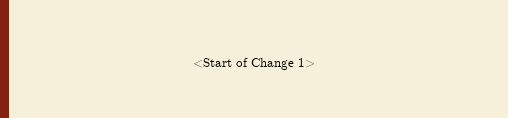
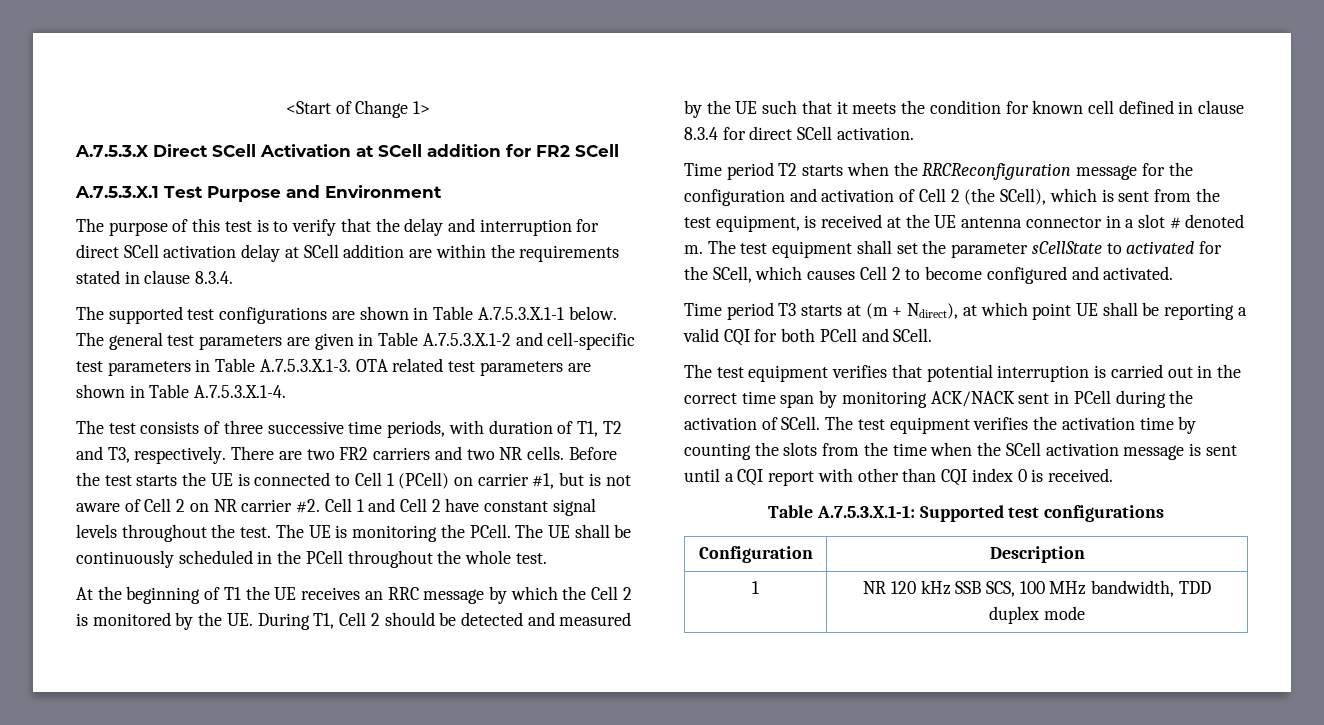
(315, 63) none -> [75,144,619,157] [75,185,442,202] [76,218,600,236] [76,244,620,262] [76,270,234,284] [76,306,617,324] [76,332,636,350] [76,358,591,376] [76,384,287,398] [76,420,622,438] [76,446,617,464] [76,472,631,489] [76,498,596,516] [76,524,632,542] [76,550,547,568] [76,586,632,604] [76,612,632,630] [684,100,1245,118] [684,126,914,140] [684,162,1193,180] [684,188,1220,206] [684,214,1245,232] [684,240,1222,258] [684,266,1174,284] [684,302,1247,320] [683,328,933,346] [684,364,1241,382] [684,390,1194,408] [684,416,1197,434] [684,442,1237,460] [684,468,1113,486] [768,505,1164,522] [698,546,813,563] [989,546,1085,563] [752,581,759,594] [863,580,1211,597] [989,606,1085,624] // A.7.5.3.X Direct SCell Activation at SCell addition for FR2 SCell // A.7.5.3.X.1 Test Purpose and Environment // The purpose of this test is to verify that the delay and interruption for direct SCell activation delay at SCell addition are within the requirements stated in clause 8.3.4. // The supported test configurations are shown in Table A.7.5.3.X.1-1 below. The general test parameters are given in Table A.7.5.3.X.1-2 and cell-specific test parameters in Table A.7.5.3.X.1-3. OTA related test parameters are shown in Table A.7.5.3.X.1-4. // The test consists of three successive time periods, with duration of T1, T2 and T3, respectively. There are two FR2 carriers and two NR cells. Before the test starts the UE is connected to Cell 1 (PCell) on carrier #1, but is not aware of Cell 2 on NR carrier #2. Cell 1 and Cell 2 have constant signal levels throughout the test. The UE is monitoring the PCell. The UE shall be continuously scheduled in the PCell throughout the whole test. // At the beginning of T1 the UE receives an RRC message by which the Cell 2 is monitored by the UE. During T1, Cell 2 should be detected and measured by the UE such that it meets the condition for known cell defined in clause 8.3.4 for direct SCell activation. // Time period T2 starts when the RRCReconfiguration message for the configuration and activation of Cell 2 (the SCell), which is sent from the test equipment, is received at the UE antenna connector in a slot # denoted m. The test equipment shall set the parameter sCellState to activated for the SCell, which causes Cell 2 to become configured and activated. // Time period T3 starts at (m + Ndirect), at which point UE shall be reporting a valid CQI for both PCell and SCell. // The test equipment verifies that potential interruption is carried out in the correct time span by monitoring ACK/NACK sent in PCell during the activation of SCell. The test equipment verifies the activation time by counting the slots from the time when the SCell activation message is sent until a CQI report with other than CQI index 0 is received. // Table A.7.5.3.X.1-1: Supported test configurations // Configuration | Description // 1 | NR 120 kHz SSB SCS, 100 MHz bandwidth, TDD duplex mode

